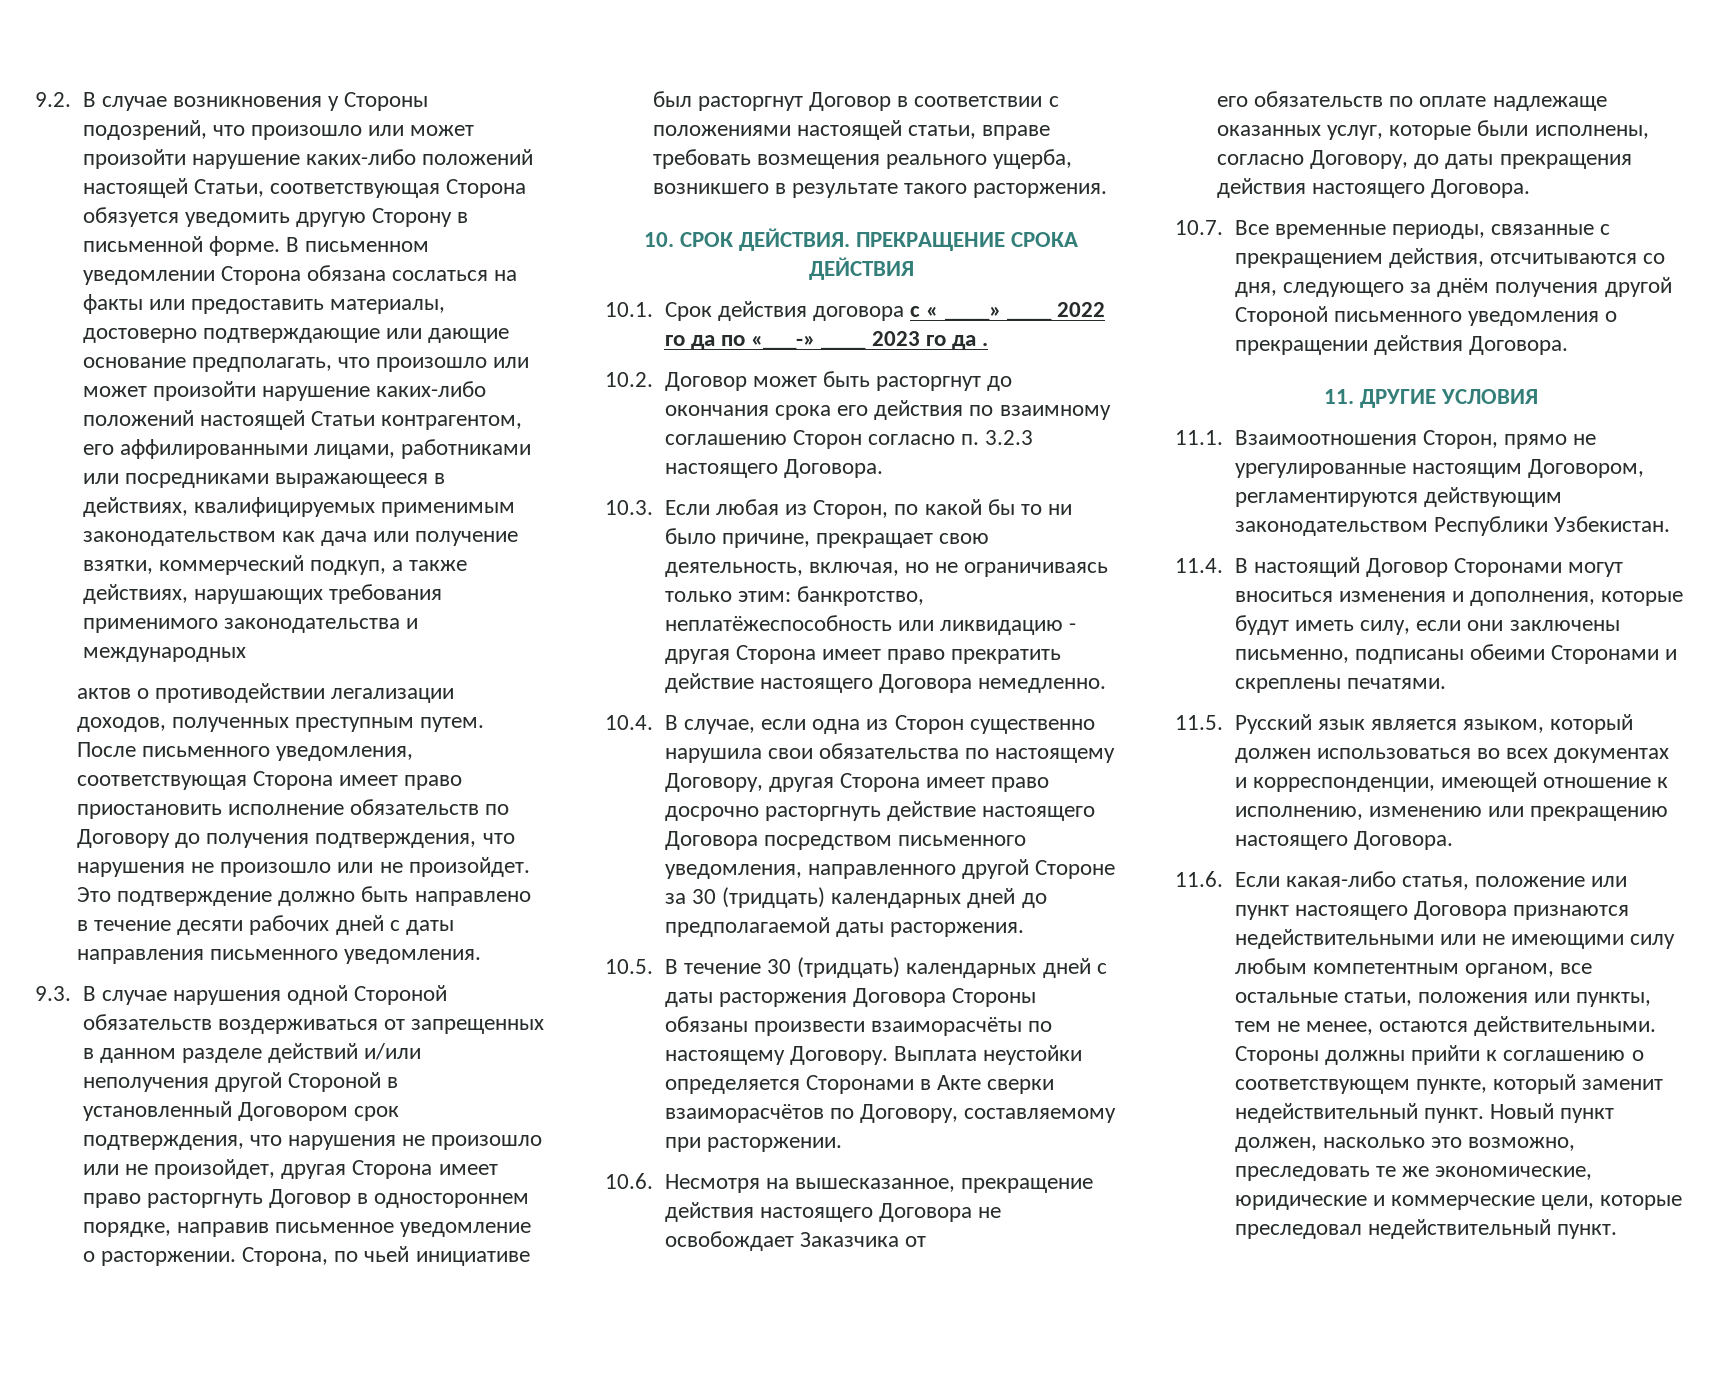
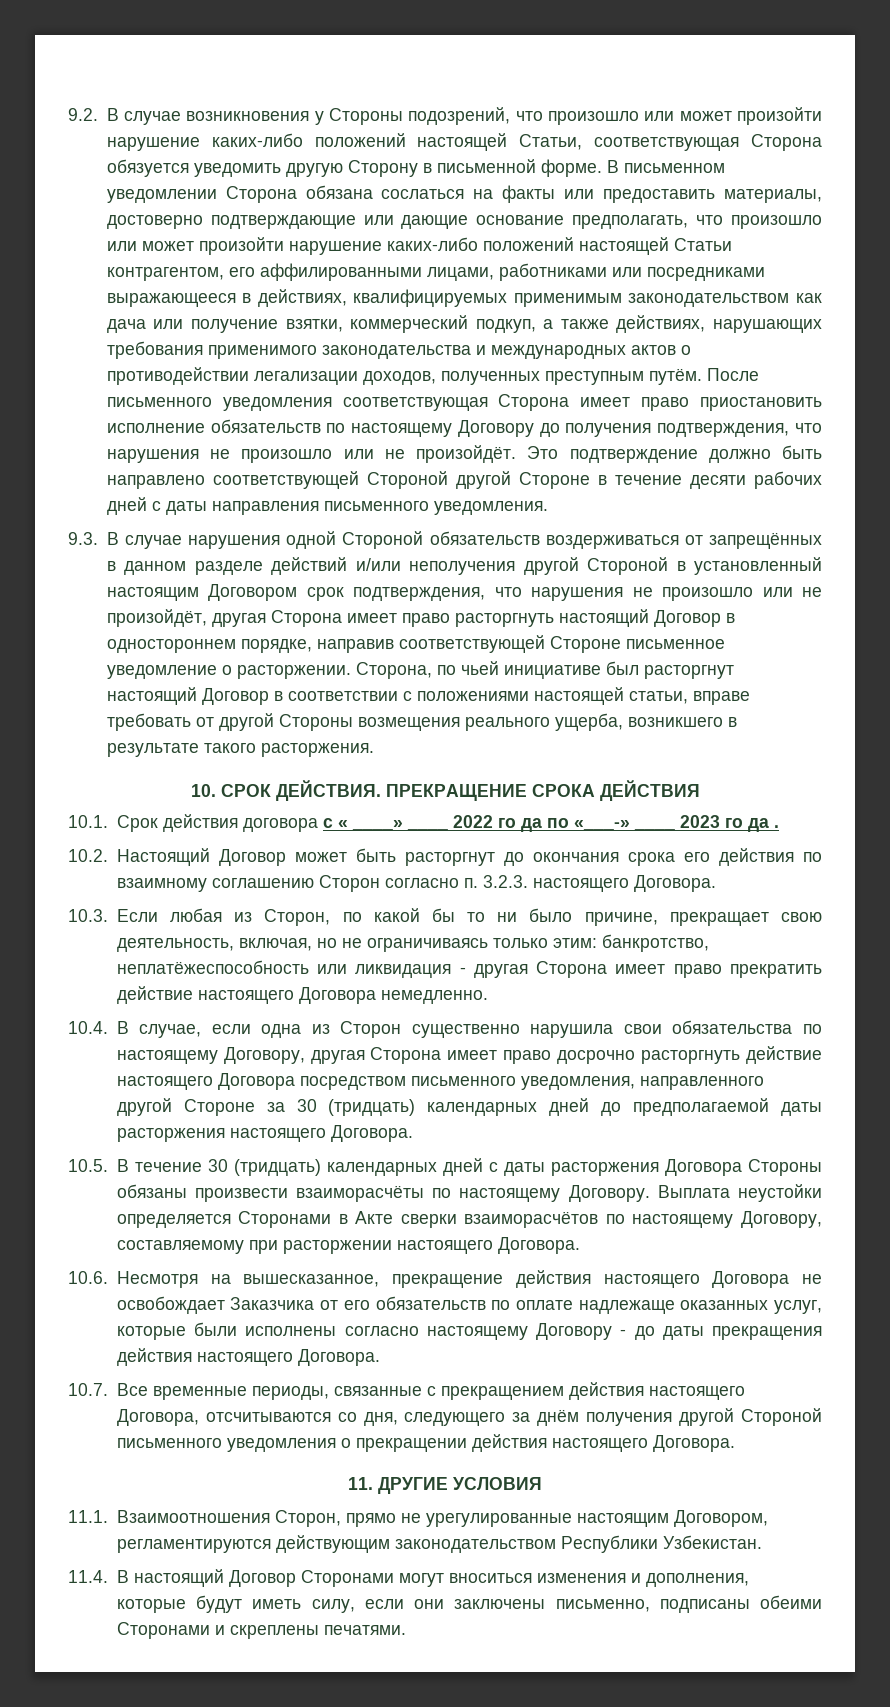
(246, 654) // -> (626, 352) none
[420,717,485,732] путем. -> [648,368,702,385] путём.
[276,746,414,761] уведомления, -> [222,397,332,411] уведомления
(510, 809) none -> [351,423,453,437] настоящему
[408,857,530,877] произойдет. -> [416,445,516,463] произойдёт.
(531, 898) none -> [212,471,590,489] соответствующей Стороной другой Стороне
[411,1019,545,1034] запрещенных -> [709,532,822,549] запрещённых
(232, 1111) none -> [106,587,199,601] настоящим
[153,1159,275,1179] произойдет, -> [106,609,207,627] произойдёт,
(263, 1200) none -> [558,609,649,627] настоящий
(269, 1229) none -> [398,635,621,653] соответствующей Стороне
(803, 103) none -> [106,687,197,705] настоящий
(751, 159) none -> [195,713,353,731] от другой Стороны
(653, 379) none -> [116,848,210,866] Настоящий
[985,430,1034,445] 3.2.3 -> [482,875,528,888] 3.2.3.
[939,620,1063,635] ликвидацию -> [355,964,452,978] ликвидация
[889,922,1024,937] расторжения. -> [116,1125,413,1142] расторжения настоящего Договора.
(854, 1113) none -> [632,1214,734,1228] настоящему
[706,1137,842,1152] расторжении. -> [282,1237,580,1254] расторжении настоящего Договора.
(926, 1241) // -> (339, 1305) none
[1534,125,1649,139] [1216,150,1408,169] исполнены, согласно Договору, -> [245,1323,627,1340] исполнены согласно настоящему Договору -
[1388,248,1484,268] действия, -> [568,1382,745,1400] [116,1409,199,1426] действия настоящего Договора,
(1463, 345) none -> [551,1438,648,1452] настоящего
[1175,714,1634,734] [1234,748,1670,763] [1234,772,1669,792] [1234,806,1669,821] [1234,831,1453,850] [1175,871,1628,890] [1234,901,1630,920] [1234,929,1676,949] [1234,958,1593,978] [1234,992,1652,1007] [1234,1016,1657,1036] [1234,1045,1644,1065] [1234,1074,1664,1094] [1234,1103,1615,1123] [1234,1137,1576,1152] [1234,1166,1593,1181] [1234,1195,1683,1210] [1234,1219,1617,1239] // 11.5. Русский язык является языком, который должен использоваться во всех документах и корреспонденции, имеющей отношение к исполнению, изменению или прекращению настоящего Договора. // 11.6. Если какая-либо статья, положение или пункт настоящего Договора признаются недействительными или не имеющими силу любым компетентным органом, все остальные статьи, положения или пункты, тем не менее, остаются действительными. Стороны должны прийти к соглашению о соответствующем пункте, который заменит недействительный пункт. Новый пункт должен, насколько это возможно, преследовать те же экономические, юридические и коммерческие цели, которые преследовал недействительный пункт. -> (406, 1630) none

